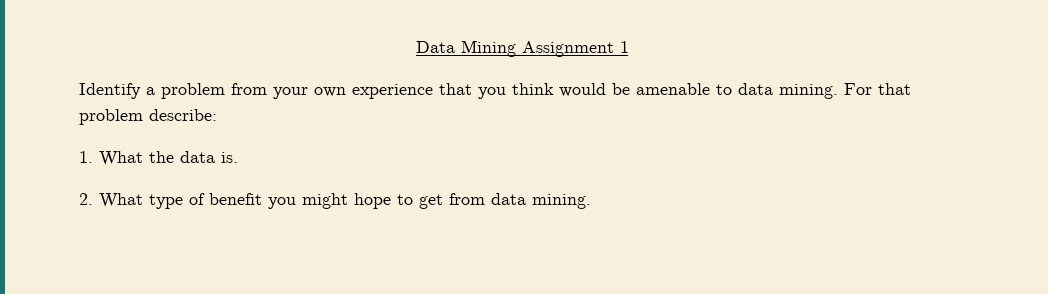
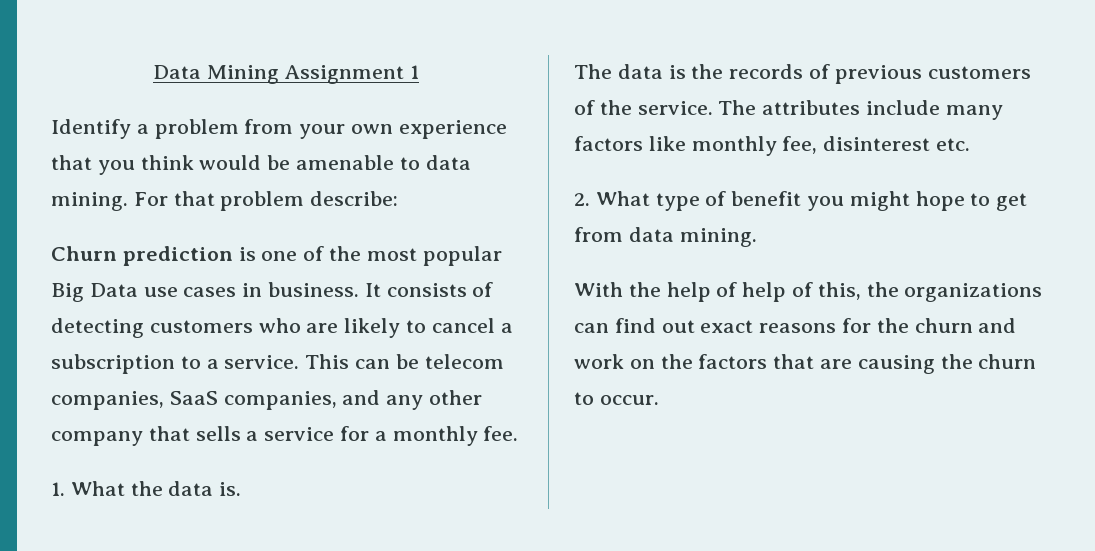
(217, 115) none -> [51,246,502,266] [51,282,494,302] [51,318,513,338] [51,354,504,374] [51,390,483,410] [51,426,519,446] // Churn prediction is one of the most popular Big Data use cases in business. It consists of detecting customers who are likely to cancel a subscription to a service. This can be telecom companies, SaaS companies, and any other company that sells a service for a monthly fee.
(238, 157) none -> [574,64,1031,84] [574,100,1003,120] [574,136,971,156] // The data is the records of previous customers of the service. The attributes include many factors like monthly fee, disinterest etc.
(591, 201) none -> [574,282,1043,302] [574,318,1017,333] [574,354,1037,374] [574,392,659,405] // With the help of help of this, the organizations can find out exact reasons for the churn and work on the factors that are causing the churn to occur.

